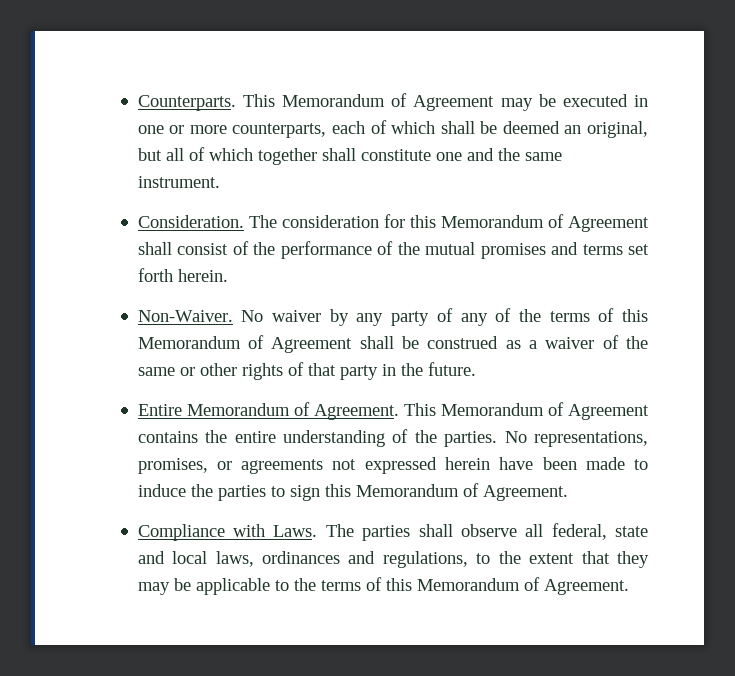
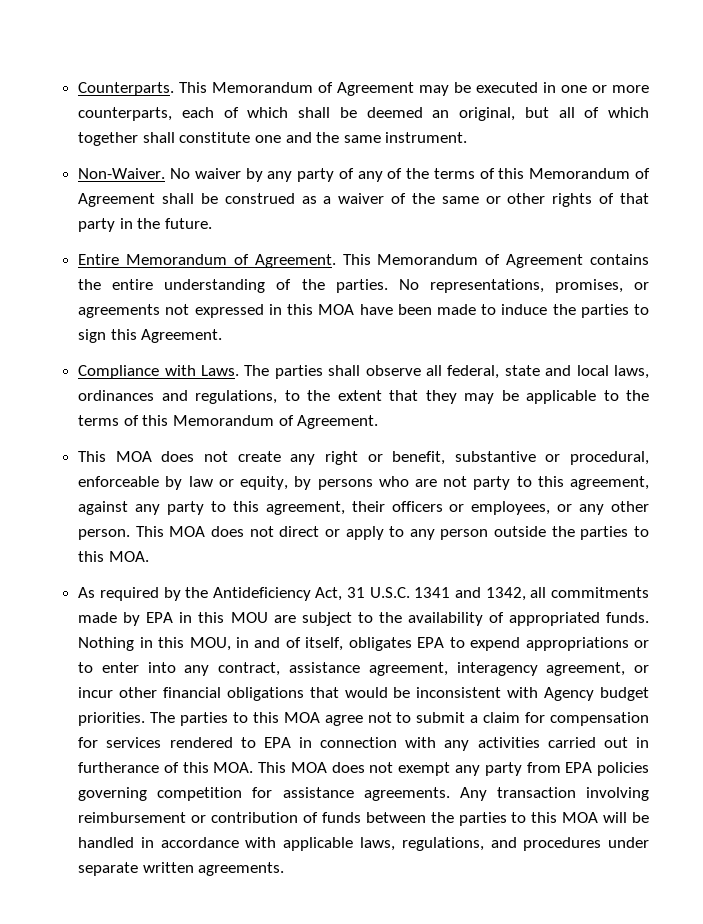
[137,214,649,232] [137,241,650,259] [137,268,228,282] // Consideration. The consideration for this Memorandum of Agreement shall consist of the performance of the mutual promises and terms set forth herein. -> (468, 137) none
[444,457,490,470] herein -> [268,304,355,315] in this MOA
[355,483,479,497] Memorandum of -> (137, 334) none
(629, 587) none -> [78,451,649,465] [78,476,649,490] [78,501,649,515] [78,526,649,540] [78,551,149,562] [78,587,649,601] [78,612,649,626] [78,637,649,651] [78,662,649,676] [78,687,650,701] [78,712,650,726] [78,737,649,751] [78,762,649,776] [78,787,649,801] [78,812,649,826] [78,837,649,851] [78,862,285,876] // This MOA does not create any right or benefit, substantive or procedural, enforceable by law or equity, by persons who are not party to this agreement, against any party to this agreement, their officers or employees, or any other person. This MOA does not direct or apply to any person outside the parties to this MOA. // As required by the Antideficiency Act, 31 U.S.C. 1341 and 1342, all commitments made by EPA in this MOU are subject to the availability of appropriated funds. Nothing in this MOU, in and of itself, obligates EPA to expend appropriations or to enter into any contract, assistance agreement, interagency agreement, or incur other financial obligations that would be inconsistent with Agency budget priorities. The parties to this MOA agree not to submit a claim for compensation for services rendered to EPA in connection with any activities carried out in furtherance of this MOA. This MOA does not exempt any party from EPA policies governing competition for assistance agreements. Any transaction involving reimbursement or contribution of funds between the parties to this MOA will be handled in accordance with applicable laws, regulations, and procedures under separate written agreements.

